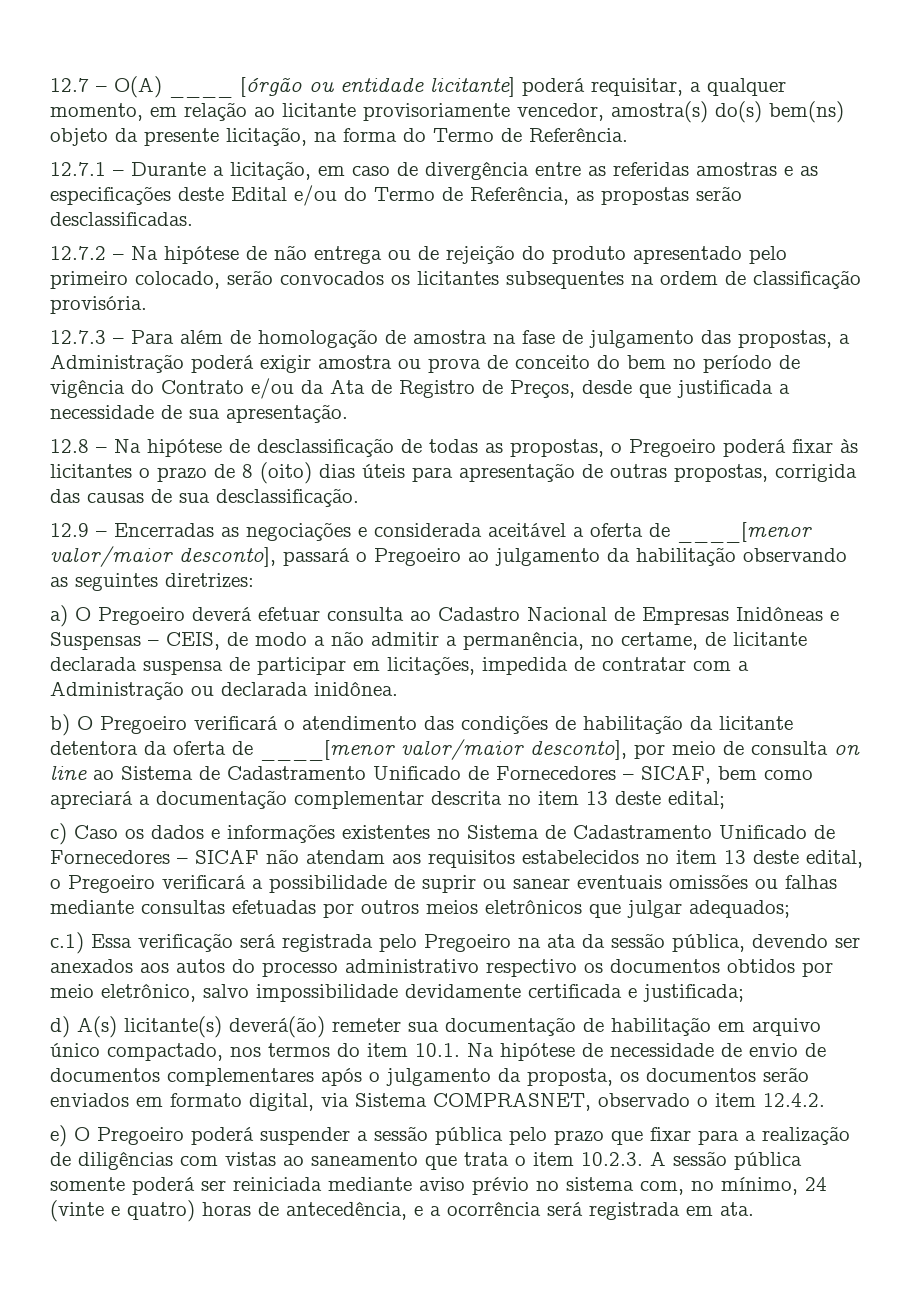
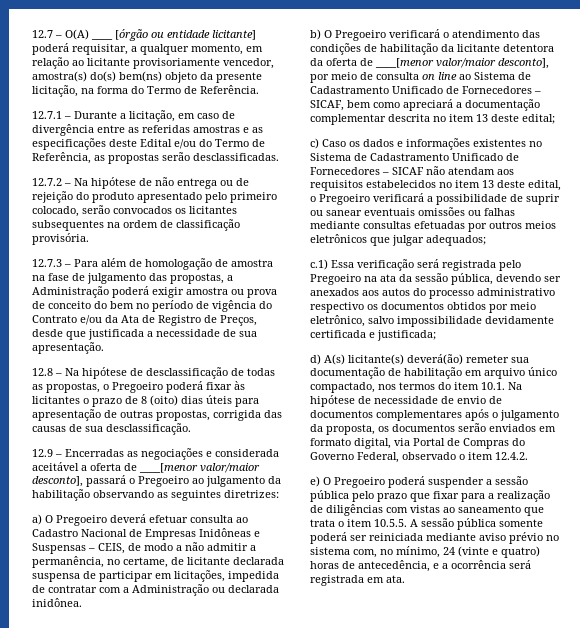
[355,1092,591,1111] Sistema COMPRASNET, -> [413,438,525,449] [310,452,399,463] Portal de Compras do Governo Federal,
[581,1152,643,1166] 10.2.3. -> [374,519,407,527] 10.5.5.

